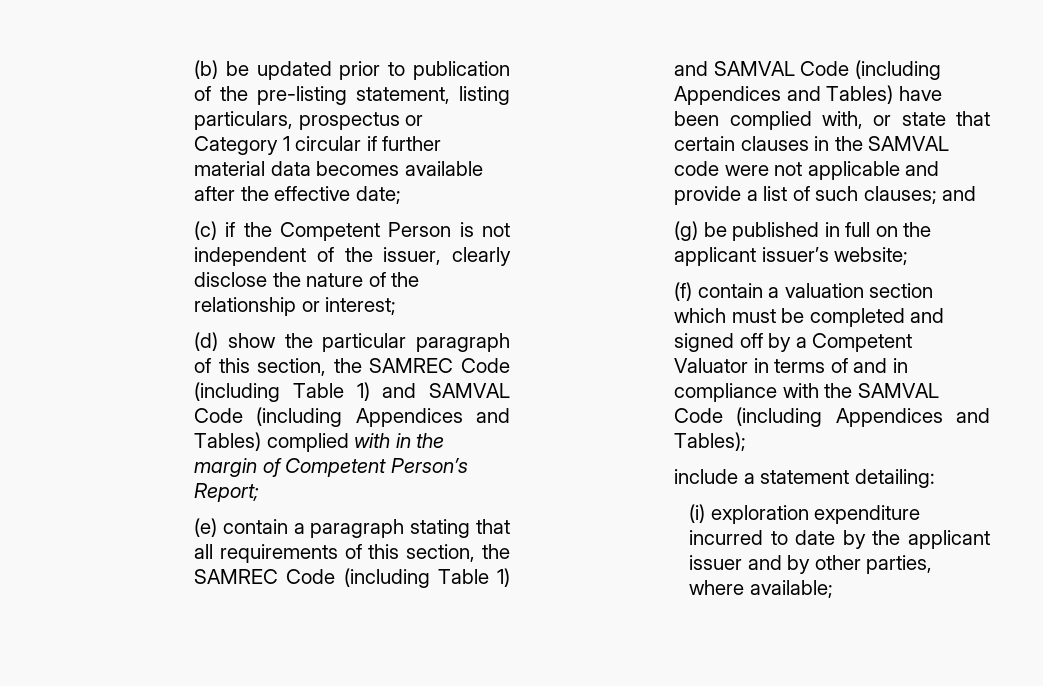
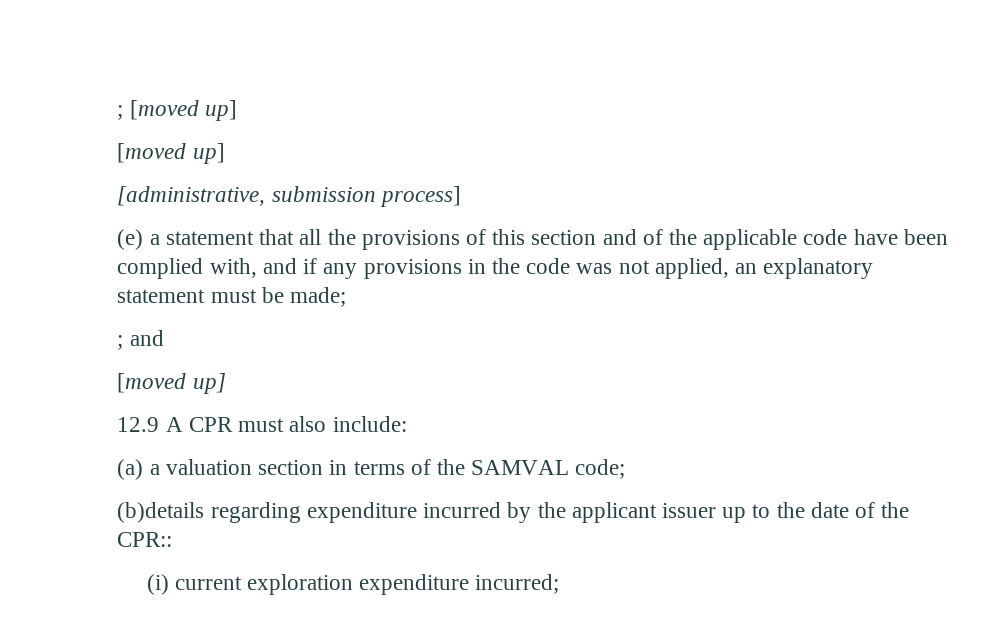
[194,60,510,80] [194,86,511,105] [194,111,424,130] [194,136,442,155] [194,161,483,176] [194,186,401,204] [194,221,510,241] [194,247,512,266] [194,272,420,287] [194,297,397,316] [194,332,511,352] [194,358,511,376] [194,382,511,402] [194,407,510,427] [194,432,445,452] [194,458,468,477] [194,483,260,502] [194,518,510,538] [194,544,510,563] [194,568,511,588] [674,60,941,80] [674,85,942,105] [674,111,991,130] [674,136,950,151] [674,161,940,180] [674,186,977,205] [674,221,932,241] [674,247,909,266] [674,282,934,301] [674,308,945,327] [674,333,913,352] [674,358,908,373] [674,383,939,402] [674,407,990,427] [674,432,747,451] [674,469,935,488] [689,504,921,524] [689,530,990,549] [689,555,933,574] [689,580,833,598] (b) be updated prior to publication of the pre-listing statement, listing particulars, prospectus or Category 1 circular if further material data becomes available after the effective date; // (c) if the Competent Person is not independent of the issuer, clearly disclose the nature of the relationship or interest; // (d) show the particular paragraph of this section, the SAMREC Code (including Table 1) and SAMVAL Code (including Appendices and Tables) complied with in the margin of Competent Person’s Report; // (e) contain a paragraph stating that all requirements of this section, the SAMREC Code (including Table 1) and SAMVAL Code (including Appendices and Tables) have been complied with, or state that certain clauses in the SAMVAL code were not applicable and provide a list of such clauses; and // (g) be published in full on the applicant issuer’s website; // (f) contain a valuation section which must be completed and signed off by a Competent Valuator in terms of and in compliance with the SAMVAL Code (including Appendices and Tables); // include a statement detailing: // (i) exploration expenditure incurred to date by the applicant issuer and by other parties, where available; -> [117,100,237,121] [117,143,225,164] [117,186,461,207] [117,229,948,250] [117,258,874,279] [117,287,347,307] [117,330,164,350] [117,373,226,394] [117,416,407,432] [117,459,626,480] [117,502,910,523] [117,532,173,547] [146,574,560,595] ; [moved up] // [moved up] // [administrative, submission process] // (e) a statement that all the provisions of this section and of the applicable code have been complied with, and if any provisions in the code was not applied, an explanatory statement must be made; // ; and // [moved up] // 12.9 A CPR must also include: // (a) a valuation section in terms of the SAMVAL code; // (b)details regarding expenditure incurred by the applicant issuer up to the date of the CPR:: // (i) current exploration expenditure incurred;

